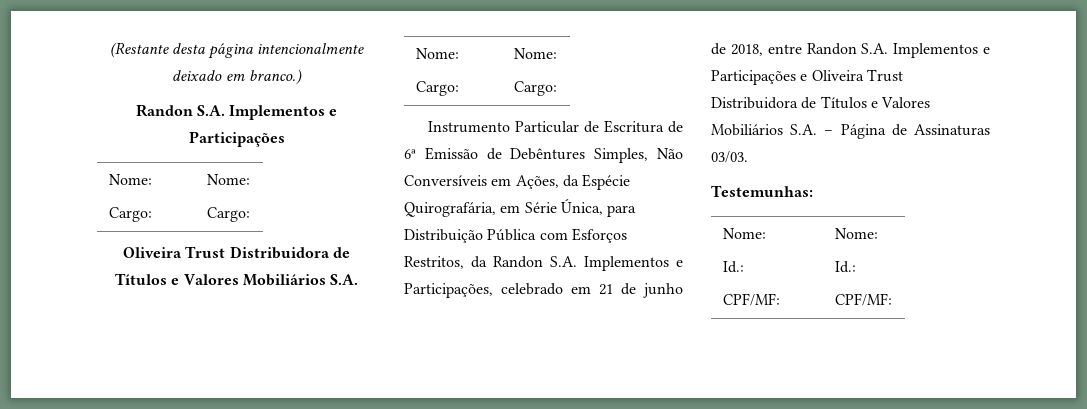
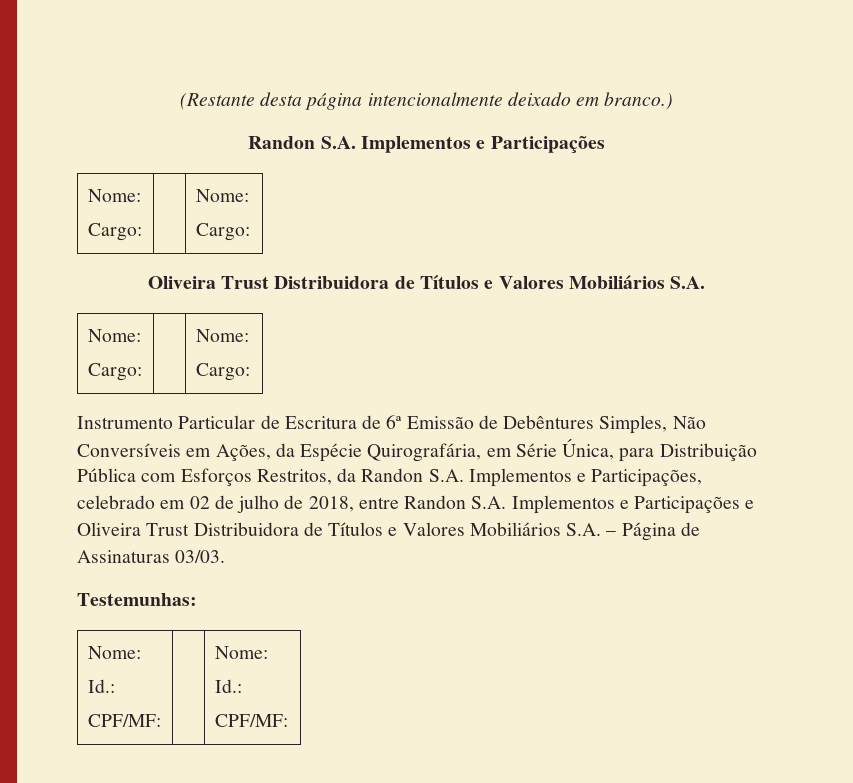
[599,283,683,298] 21 de junho -> [189,495,280,513] 02 de julho

